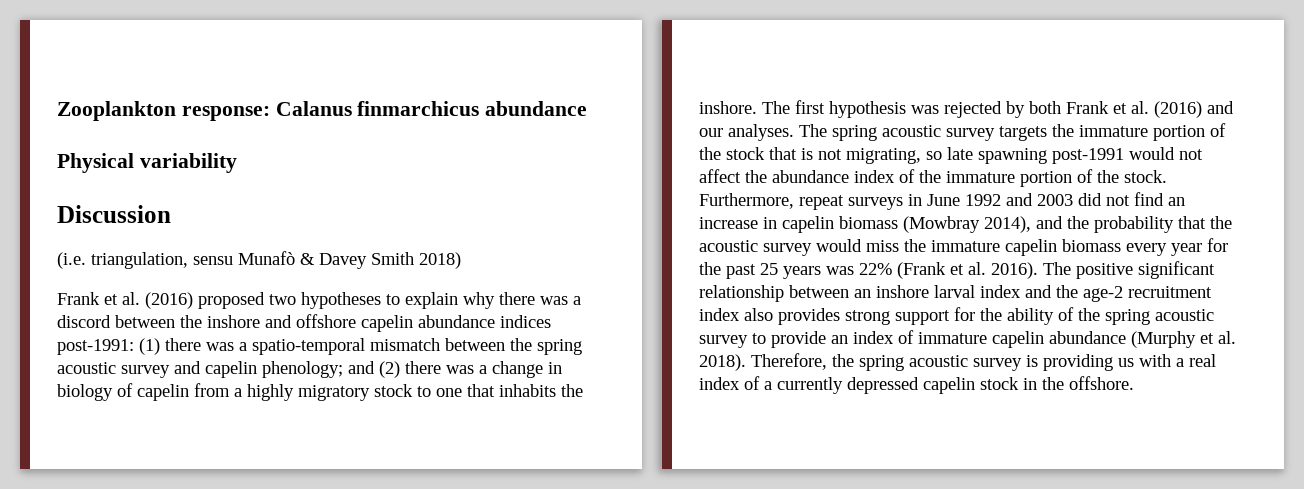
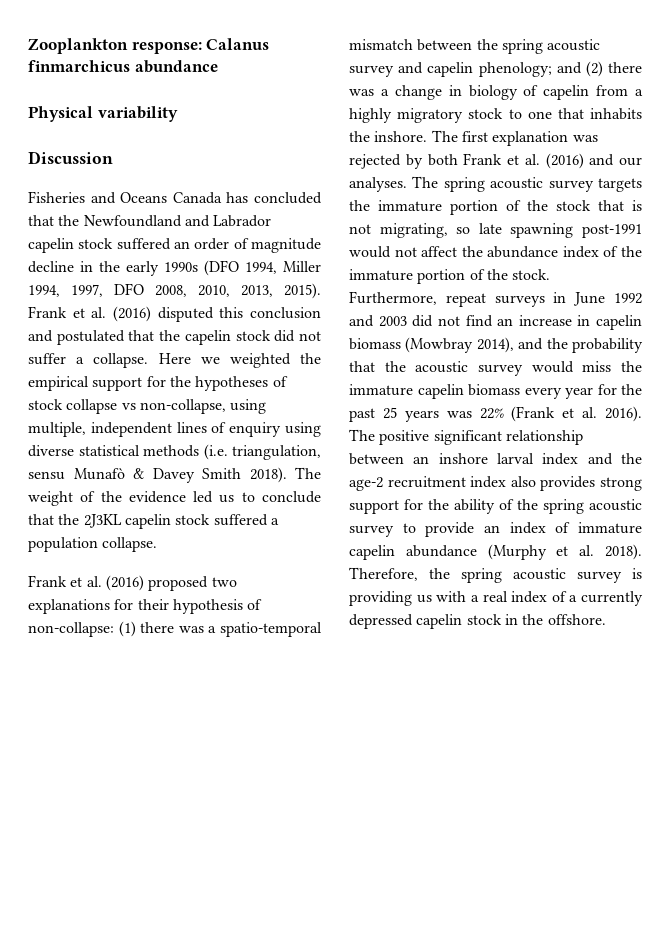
(171, 214) none -> [28,191,322,204] [28,215,272,227] [28,238,321,253] [28,260,321,276] [28,283,321,299] [28,306,321,322] [28,330,322,345] [28,353,321,368] [28,376,288,391] [28,399,267,414] [28,422,321,437] [28,445,199,457] Fisheries and Oceans Canada has concluded that the Newfoundland and Labrador capelin stock suffered an order of magnitude decline in the early 1990s (DFO 1994, Miller 1994, 1997, DFO 2008, 2010, 2013, 2015). Frank et al. (2016) disputed this conclusion and postulated that the capelin stock did not suffer a collapse. Here we weighted the empirical support for the hypotheses of stock collapse vs non-collapse, using multiple, independent lines of enquiry using diverse statistical methods
[419,252,461,269] 2018) -> [249,467,321,483] [28,491,321,506] [28,514,279,529] [28,537,158,552] 2018). The weight of the evidence led us to conclude that the 2J3KL capelin stock suffered a population collapse.
[301,292,581,309] [57,314,551,332] [57,339,134,355] hypotheses to explain why there was a discord between the inshore and offshore capelin abundance indices post-1991: -> [28,599,263,614] [28,622,114,637] explanations for their hypothesis of non-collapse:
[829,101,906,118] hypothesis -> [492,131,569,146] explanation

